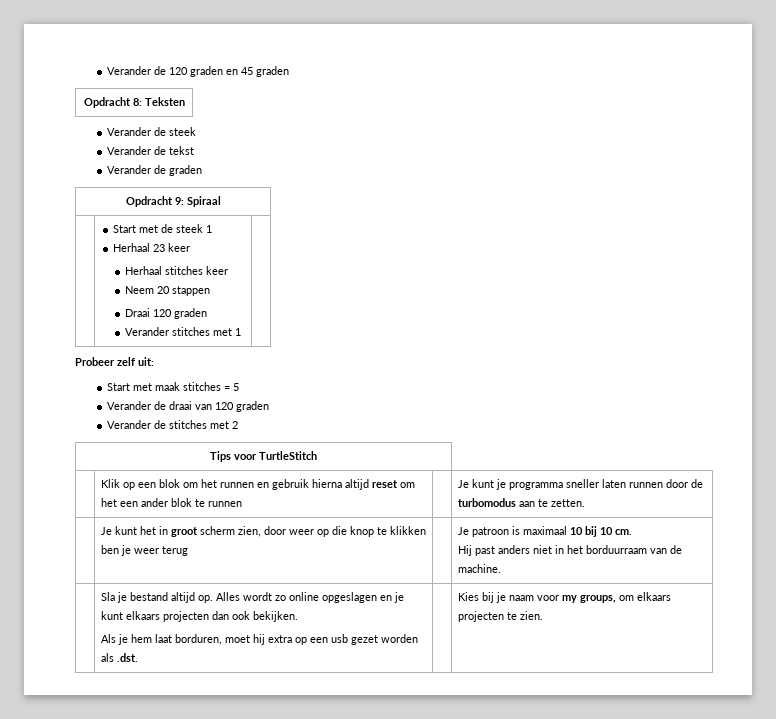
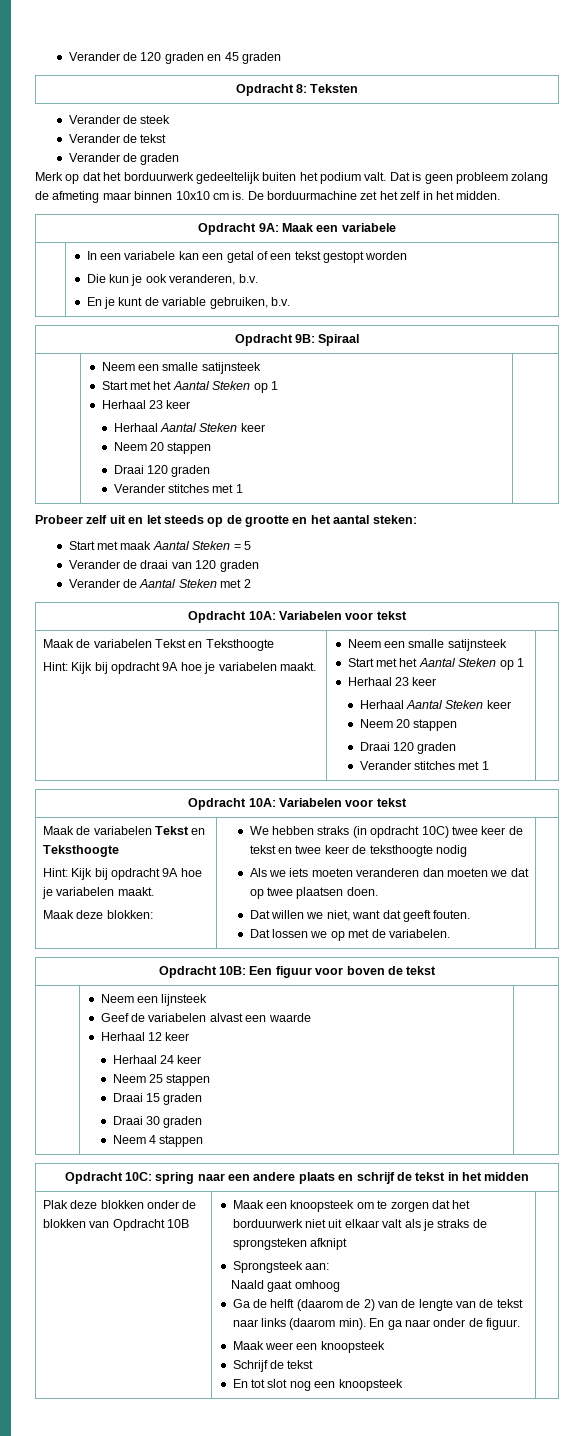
[125,196,221,207] [112,224,212,233] [112,243,190,252] [125,266,204,275] // Opdracht 9: Spiraal // | Start met de steek 1 // Herhaal 23 keer // Herhaal stitches -> [35,172,549,184] [35,191,501,203] [198,223,396,235] [86,251,408,263] [86,274,258,286] [86,297,290,309] [234,334,360,346] [101,362,261,374] [101,381,278,393] [101,400,191,409] [113,423,238,432] // Merk op dat het borduurwerk gedeeltelijk buiten het podium valt. Dat is geen probleem zolang de afmeting maar binnen 10x10 cm is. De borduurmachine zet het zelf in het midden. // Opdracht 9A: Maak een variabele // | In een variabele kan een getal of een tekst gestopt worden // Die kun je ook veranderen, b.v. // En je kunt de variable gebruiken, b.v. // Opdracht 9B: Spiraal // | Neem een smalle satijnsteek // Start met het Aantal Steken op 1 // Herhaal 23 keer // Herhaal Aantal Steken
[138,357,154,366] uit: -> [109,515,417,527] uit en let steeds op de grootte en het aantal steken:
[183,382,222,391] stitches -> [152,541,231,550] Aantal Steken
[169,420,208,429] stitches -> [139,579,217,588] Aantal Steken
[210,451,317,462] [100,479,415,490] [100,498,242,507] [457,479,703,490] [457,498,585,507] [100,526,426,537] [100,545,188,556] [457,526,632,537] [457,545,682,556] [457,564,501,573] [100,592,404,603] [100,611,298,622] [100,634,418,645] [100,653,138,662] [457,592,671,603] [457,611,543,622] Tips voor TurtleStitch // | Klik op een blok om het runnen en gebruik hierna altijd reset om het een ander blok te runnen | | Je kunt je programma sneller laten runnen door de turbomodus aan te zetten. // | Je kunt het in groot scherm zien, door weer op die knop te klikken ben je weer terug | | Je patroon is maximaal 10 bij 10 cm. // Hij past anders niet in het borduurraam van de machine. // | Sla je bestand altijd op. Alles wordt zo online opgeslagen en je kunt elkaars projecten dan ook bekijken. // Als je hem laat borduren, moet hij extra op een usb gezet worden als .dst. | | Kies bij je naam voor my groups, om elkaars projecten te zien. -> [188,611,407,623] [42,639,274,651] [42,662,316,674] [347,639,507,651] [347,658,524,670] [347,677,437,686] [359,700,511,709] [359,719,458,731] [359,742,457,754] [359,761,489,770] [188,798,407,810] [42,826,206,835] [42,845,119,857] [42,868,202,880] [41,887,154,899] [42,910,153,919] [249,826,523,838] [249,845,467,857] [249,868,529,877] [249,887,378,899] [249,910,471,922] [249,929,450,941] [158,966,437,978] [100,994,208,1006] [100,1013,311,1022] [100,1032,190,1041] [112,1055,202,1064] [112,1074,211,1086] [112,1093,203,1105] [112,1116,203,1128] [112,1135,204,1147] [64,1172,530,1184] [42,1200,197,1209] [42,1219,190,1231] [232,1200,471,1212] [232,1219,487,1231] [232,1238,348,1250] [232,1261,330,1273] [230,1280,340,1292] [232,1299,523,1311] [232,1318,521,1330] [232,1341,385,1353] [232,1360,314,1372] [232,1379,403,1391] Opdracht 10A: Variabelen voor tekst // Maak de variabelen Tekst en Teksthoogte // Hint: Kijk bij opdracht 9A hoe je variabelen maakt. | Neem een smalle satijnsteek // Start met het Aantal Steken op 1 // Herhaal 23 keer // Herhaal Aantal Steken keer // Neem 20 stappen // Draai 120 graden // Verander stitches met 1 | // Opdracht 10A: Variabelen voor tekst // Maak de variabelen Tekst en Teksthoogte // Hint: Kijk bij opdracht 9A hoe je variabelen maakt. // Maak deze blokken: | We hebben straks (in opdracht 10C) twee keer de tekst en twee keer de teksthoogte nodig // Als we iets moeten veranderen dan moeten we dat op twee plaatsen doen. // Dat willen we niet, want dat geeft fouten. // Dat lossen we op met de variabelen. | // Opdracht 10B: Een figuur voor boven de tekst // | Neem een lijnsteek // Geef de variabelen alvast een waarde // Herhaal 12 keer // Herhaal 24 keer // Neem 25 stappen // Draai 15 graden // Draai 30 graden // Neem 4 stappen | // Opdracht 10C: spring naar een andere plaats en schrijf de tekst in het midden // Plak deze blokken onder de blokken van Opdracht 10B | Maak een knoopsteek om te zorgen dat het borduurwerk niet uit elkaar valt als je straks de sprongsteken afknipt // Sprongsteek aan: // Naald gaat omhoog // Ga de helft (daarom de 2) van de lengte van de tekst naar links (daarom min). En ga naar onder de figuur. // Maak weer een knoopsteek // Schrijf de tekst // En tot slot nog een knoopsteek |

